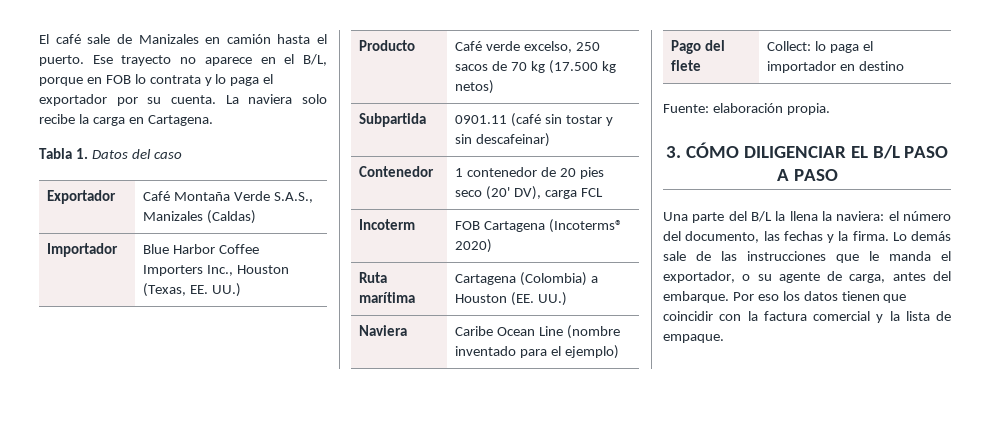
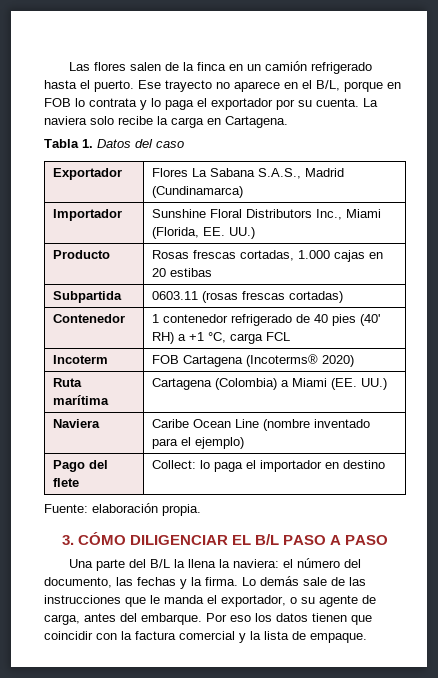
[39,34,271,44] El café sale de Manizales en camión -> [69,61,373,74] Las flores salen de la finca en un camión refrigerado
[143,191,314,203] [143,210,257,224] [47,243,119,257] [143,244,260,254] [143,265,290,276] [143,283,242,297] [359,40,416,51] [455,41,601,53] [455,60,616,74] [455,80,495,94] [359,113,427,127] [455,113,614,127] [455,133,551,147] [359,166,435,177] [455,167,605,179] [455,186,542,200] Café Montaña Verde S.A.S., Manizales (Caldas) // Importador | Blue Harbor Coffee Importers Inc., Houston (Texas, EE. UU.) // Producto | Café verde excelso, 250 sacos de 70 kg (17.500 kg netos) // Subpartida | 0901.11 (café sin tostar y sin descafeinar) // Contenedor | 1 contenedor de 20 pies seco (20' DV), -> [152,168,345,179] [152,186,244,198] [53,209,123,221] [152,209,382,220] [152,227,256,239] [53,250,111,259] [152,250,384,262] [152,268,213,277] [53,291,123,303] [152,291,344,303] [53,314,126,323] [152,314,381,326] [152,332,227,344] Flores La Sabana S.A.S., Madrid (Cundinamarca) // Importador | Sunshine Floral Distributors Inc., Miami (Florida, EE. UU.) // Producto | Rosas frescas cortadas, 1.000 cajas en 20 estibas // Subpartida | 0603.11 (rosas frescas cortadas) // Contenedor | 1 contenedor refrigerado de 40 pies (40' RH) a +1 °C,
[455,294,508,303] Houston -> [292,378,328,387] Miami

